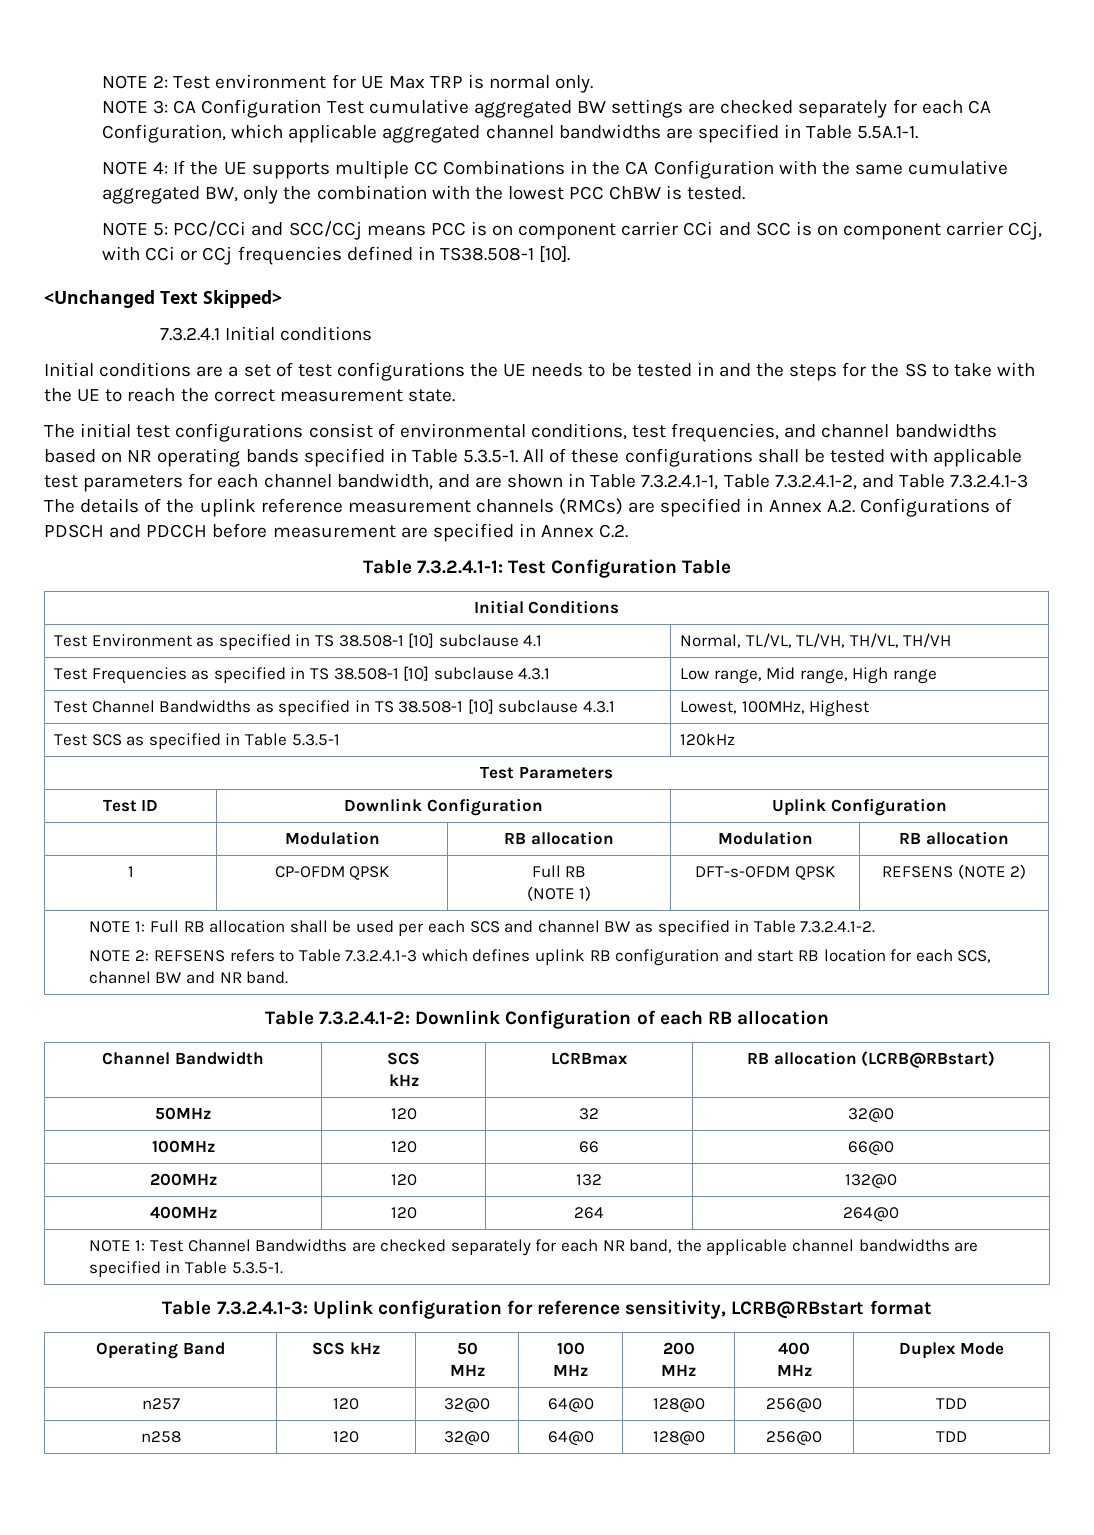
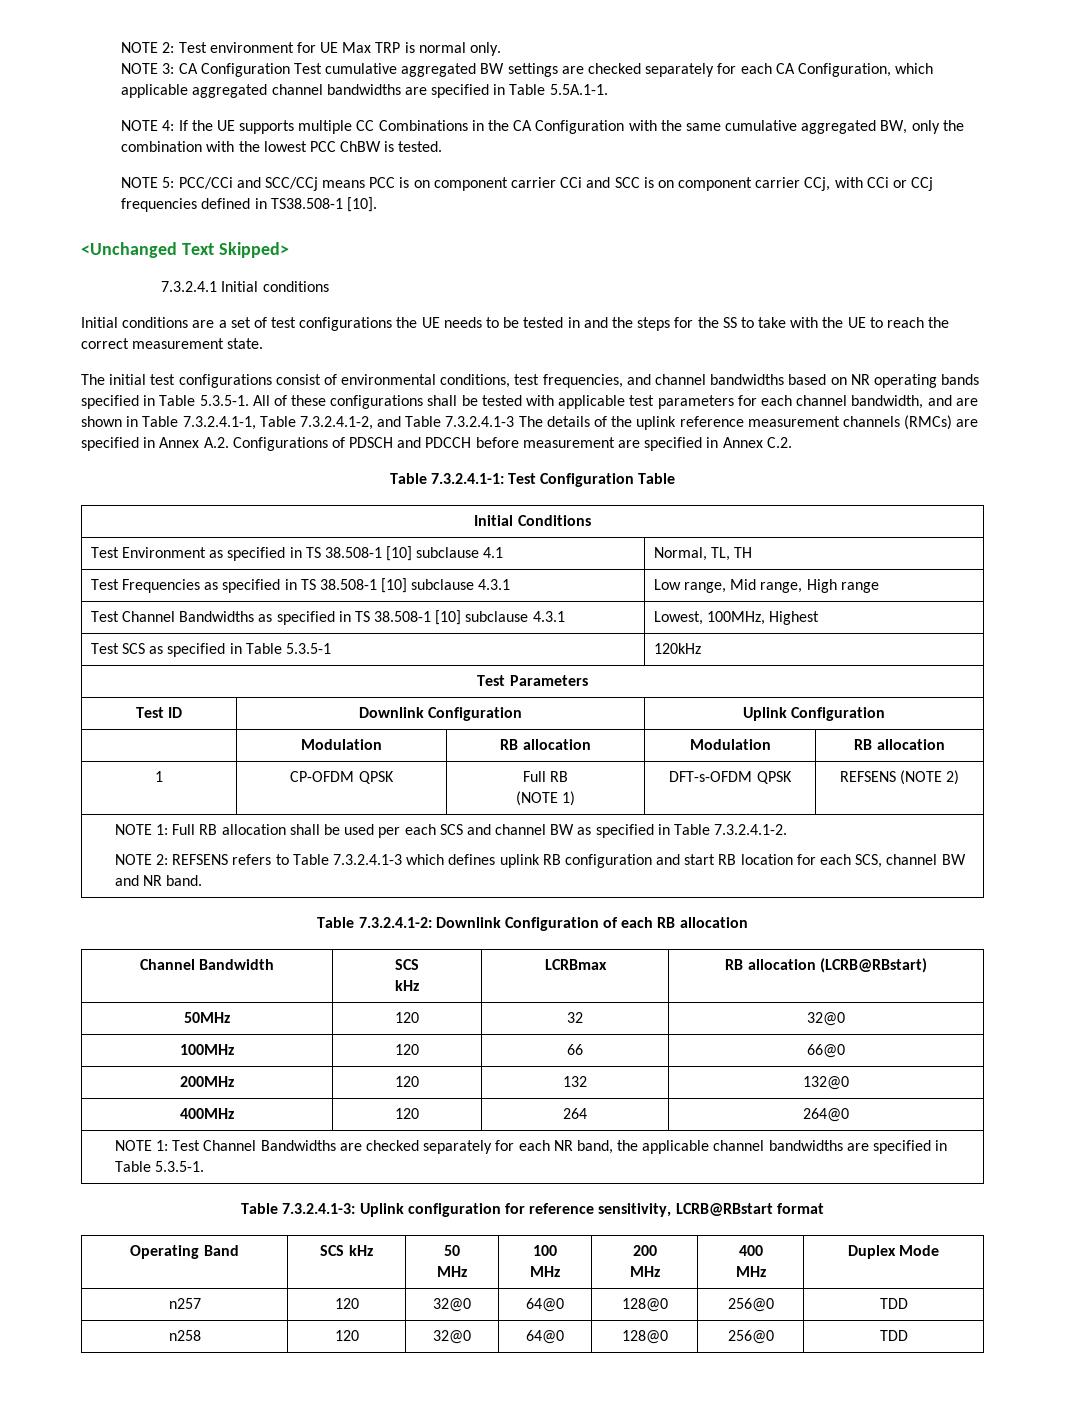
[745,633,952,648] TL/VL, TL/VH, TH/VL, TH/VH -> [710,547,753,561] TL, TH

